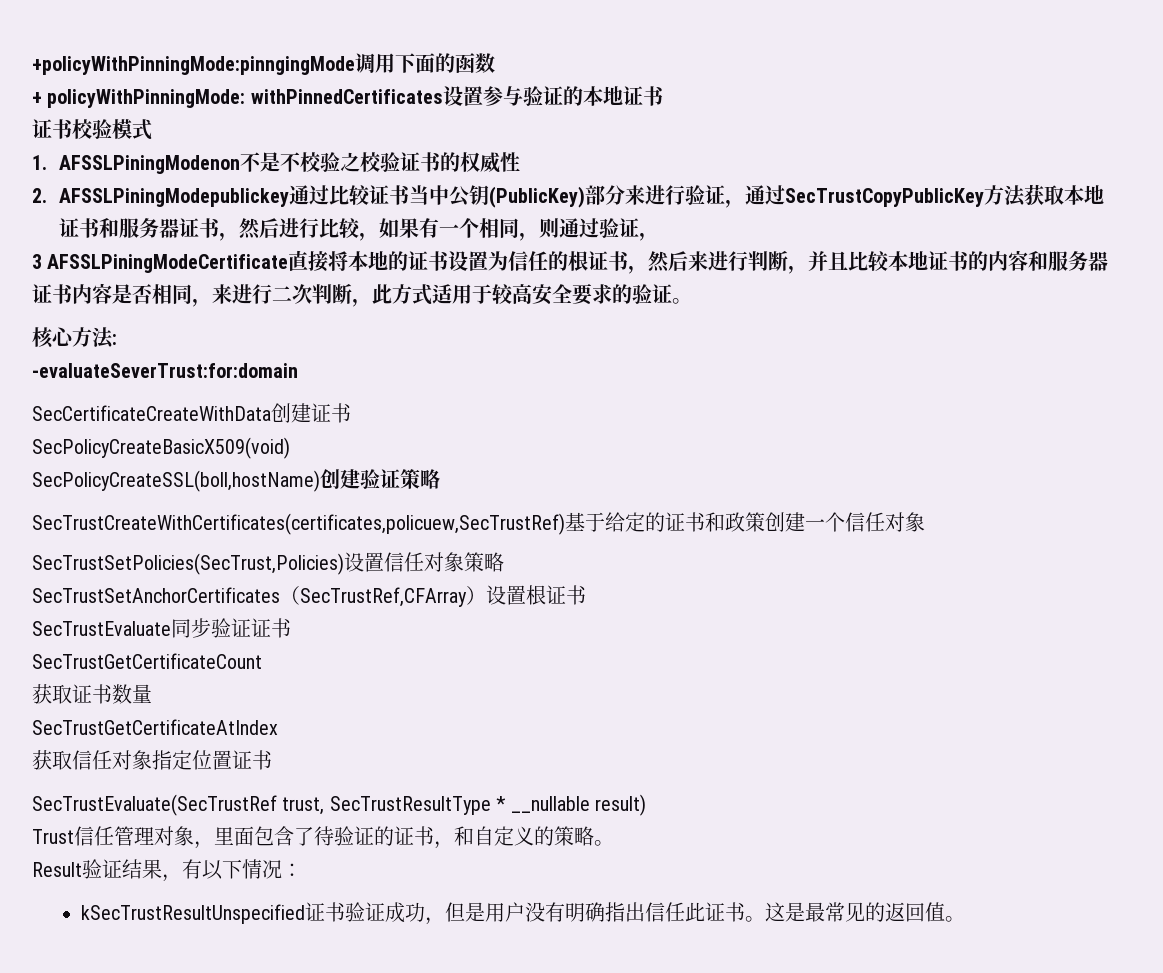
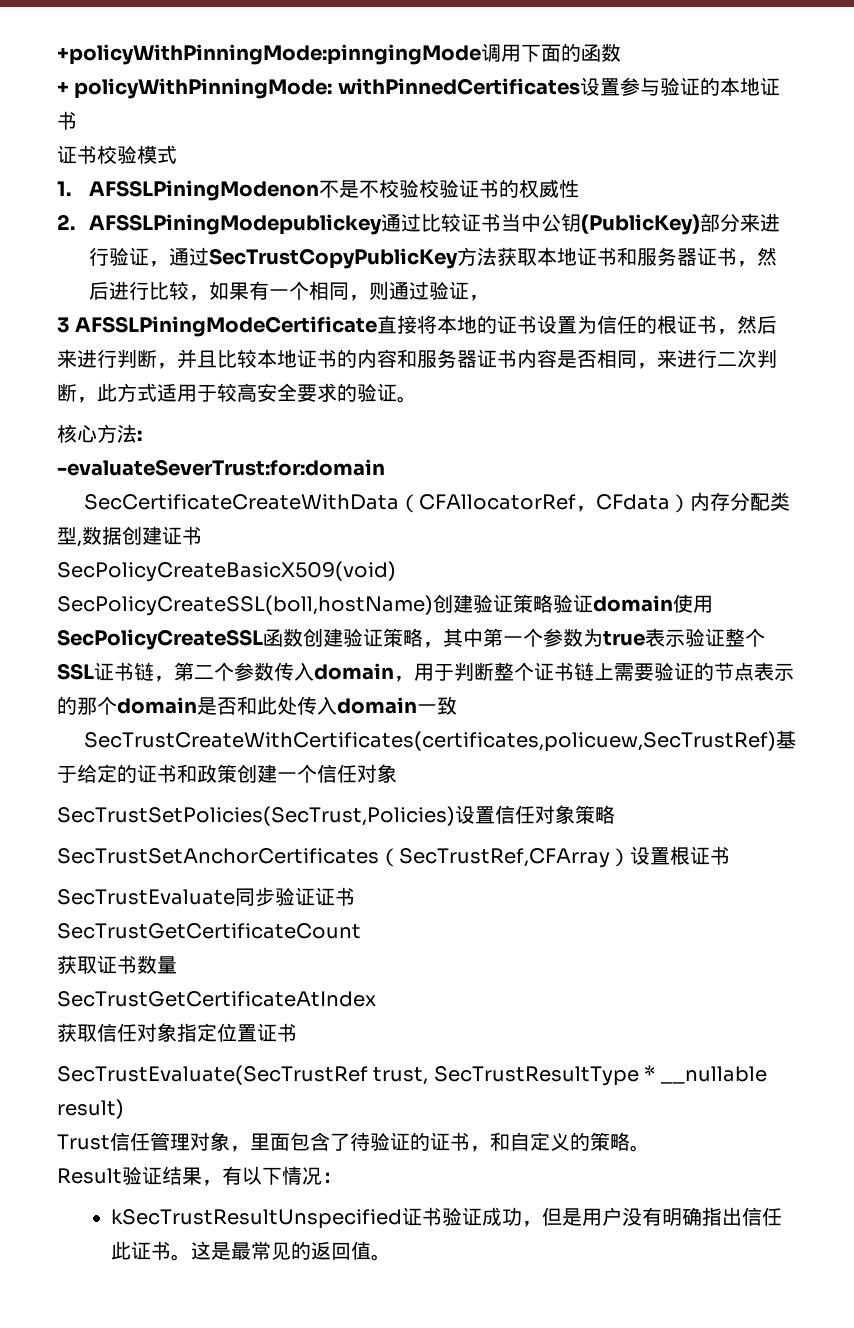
[340,152,361,172] 之 -> (420, 189) none
(271, 413) none -> [399,492,791,513] [57,526,122,547] （CFAllocatorRef，CFdata）内存分配类型,数据
(440, 479) none -> [553,594,713,613] [57,628,765,650] [57,662,794,682] [57,696,457,715] 验证domain使用SecPolicyCreateSSL函数创建验证策略，其中第一个参数为true表示验证整个SSL证书链，第二个参数传入domain，用于判断整个证书链上需要验证的节点表示的那个domain是否和此处传入domain一致

